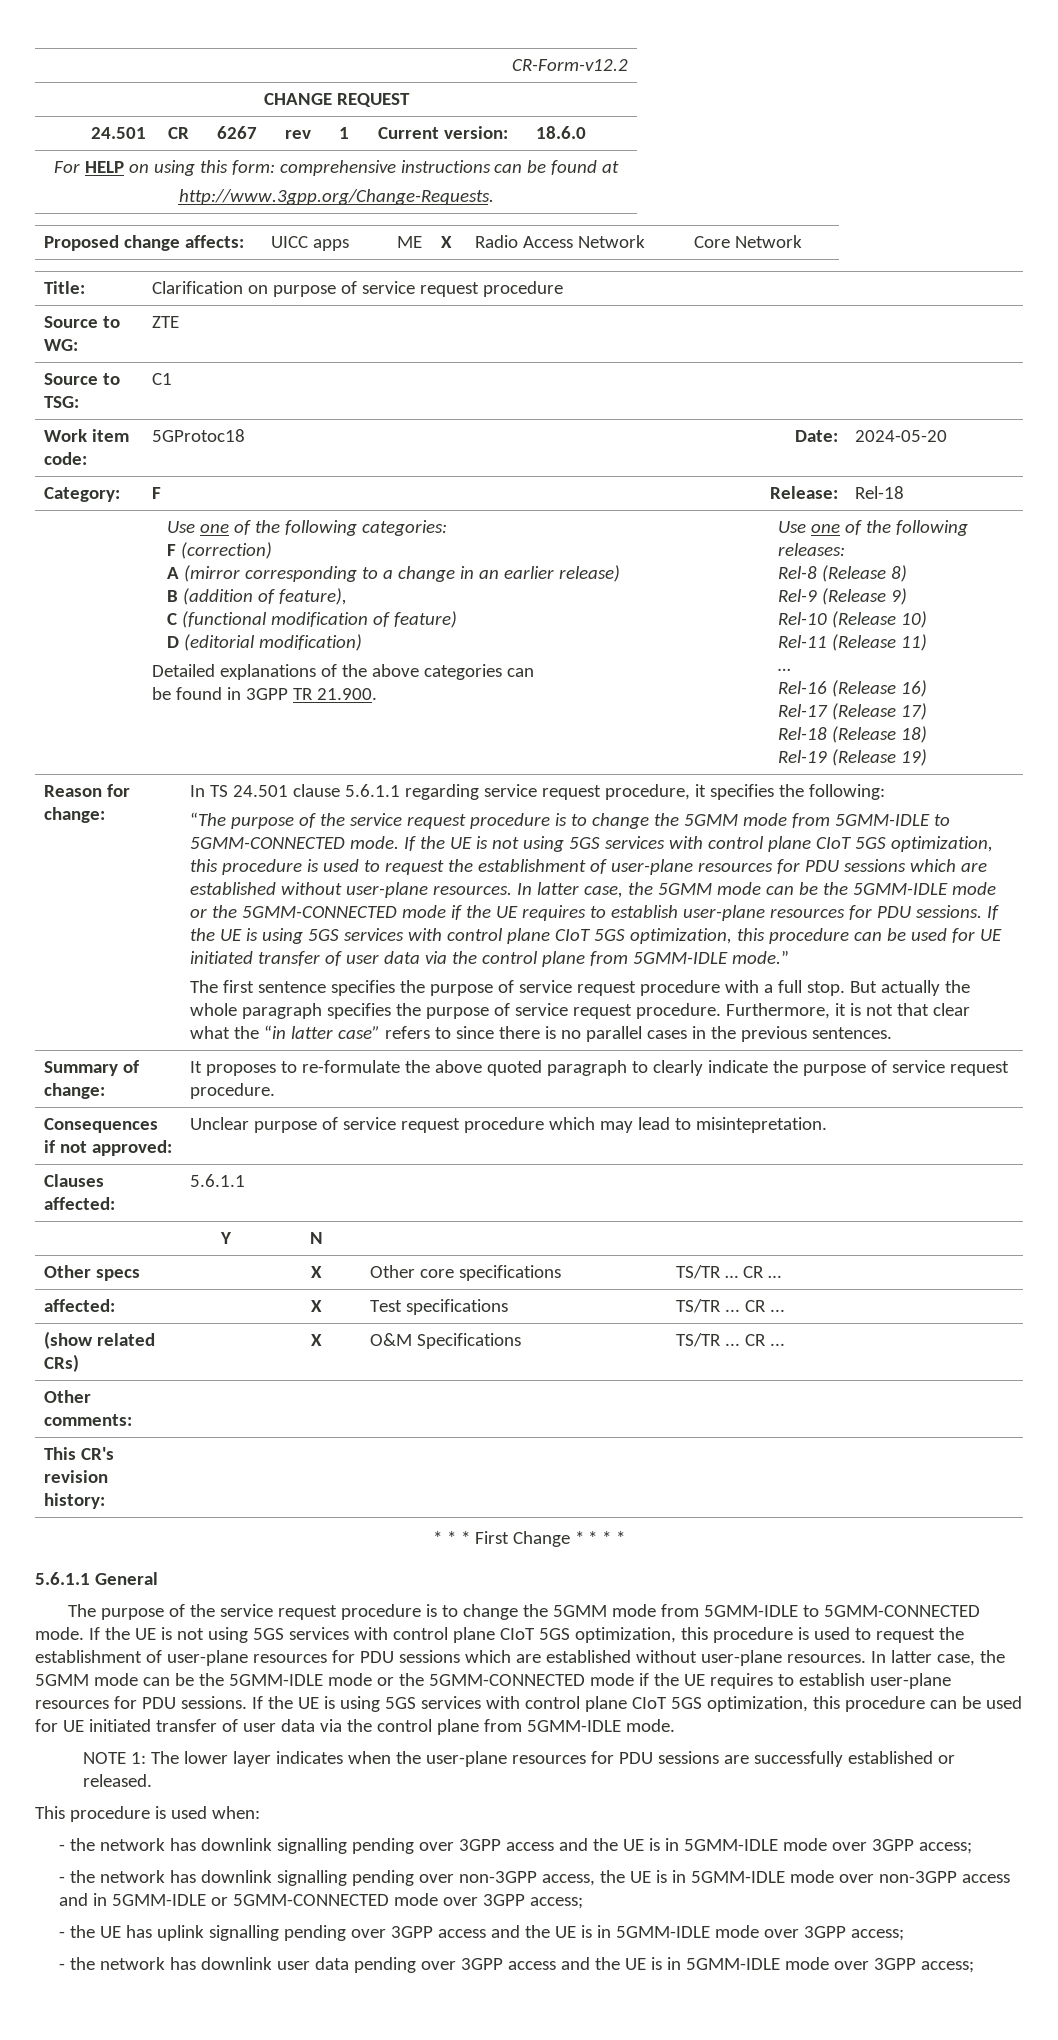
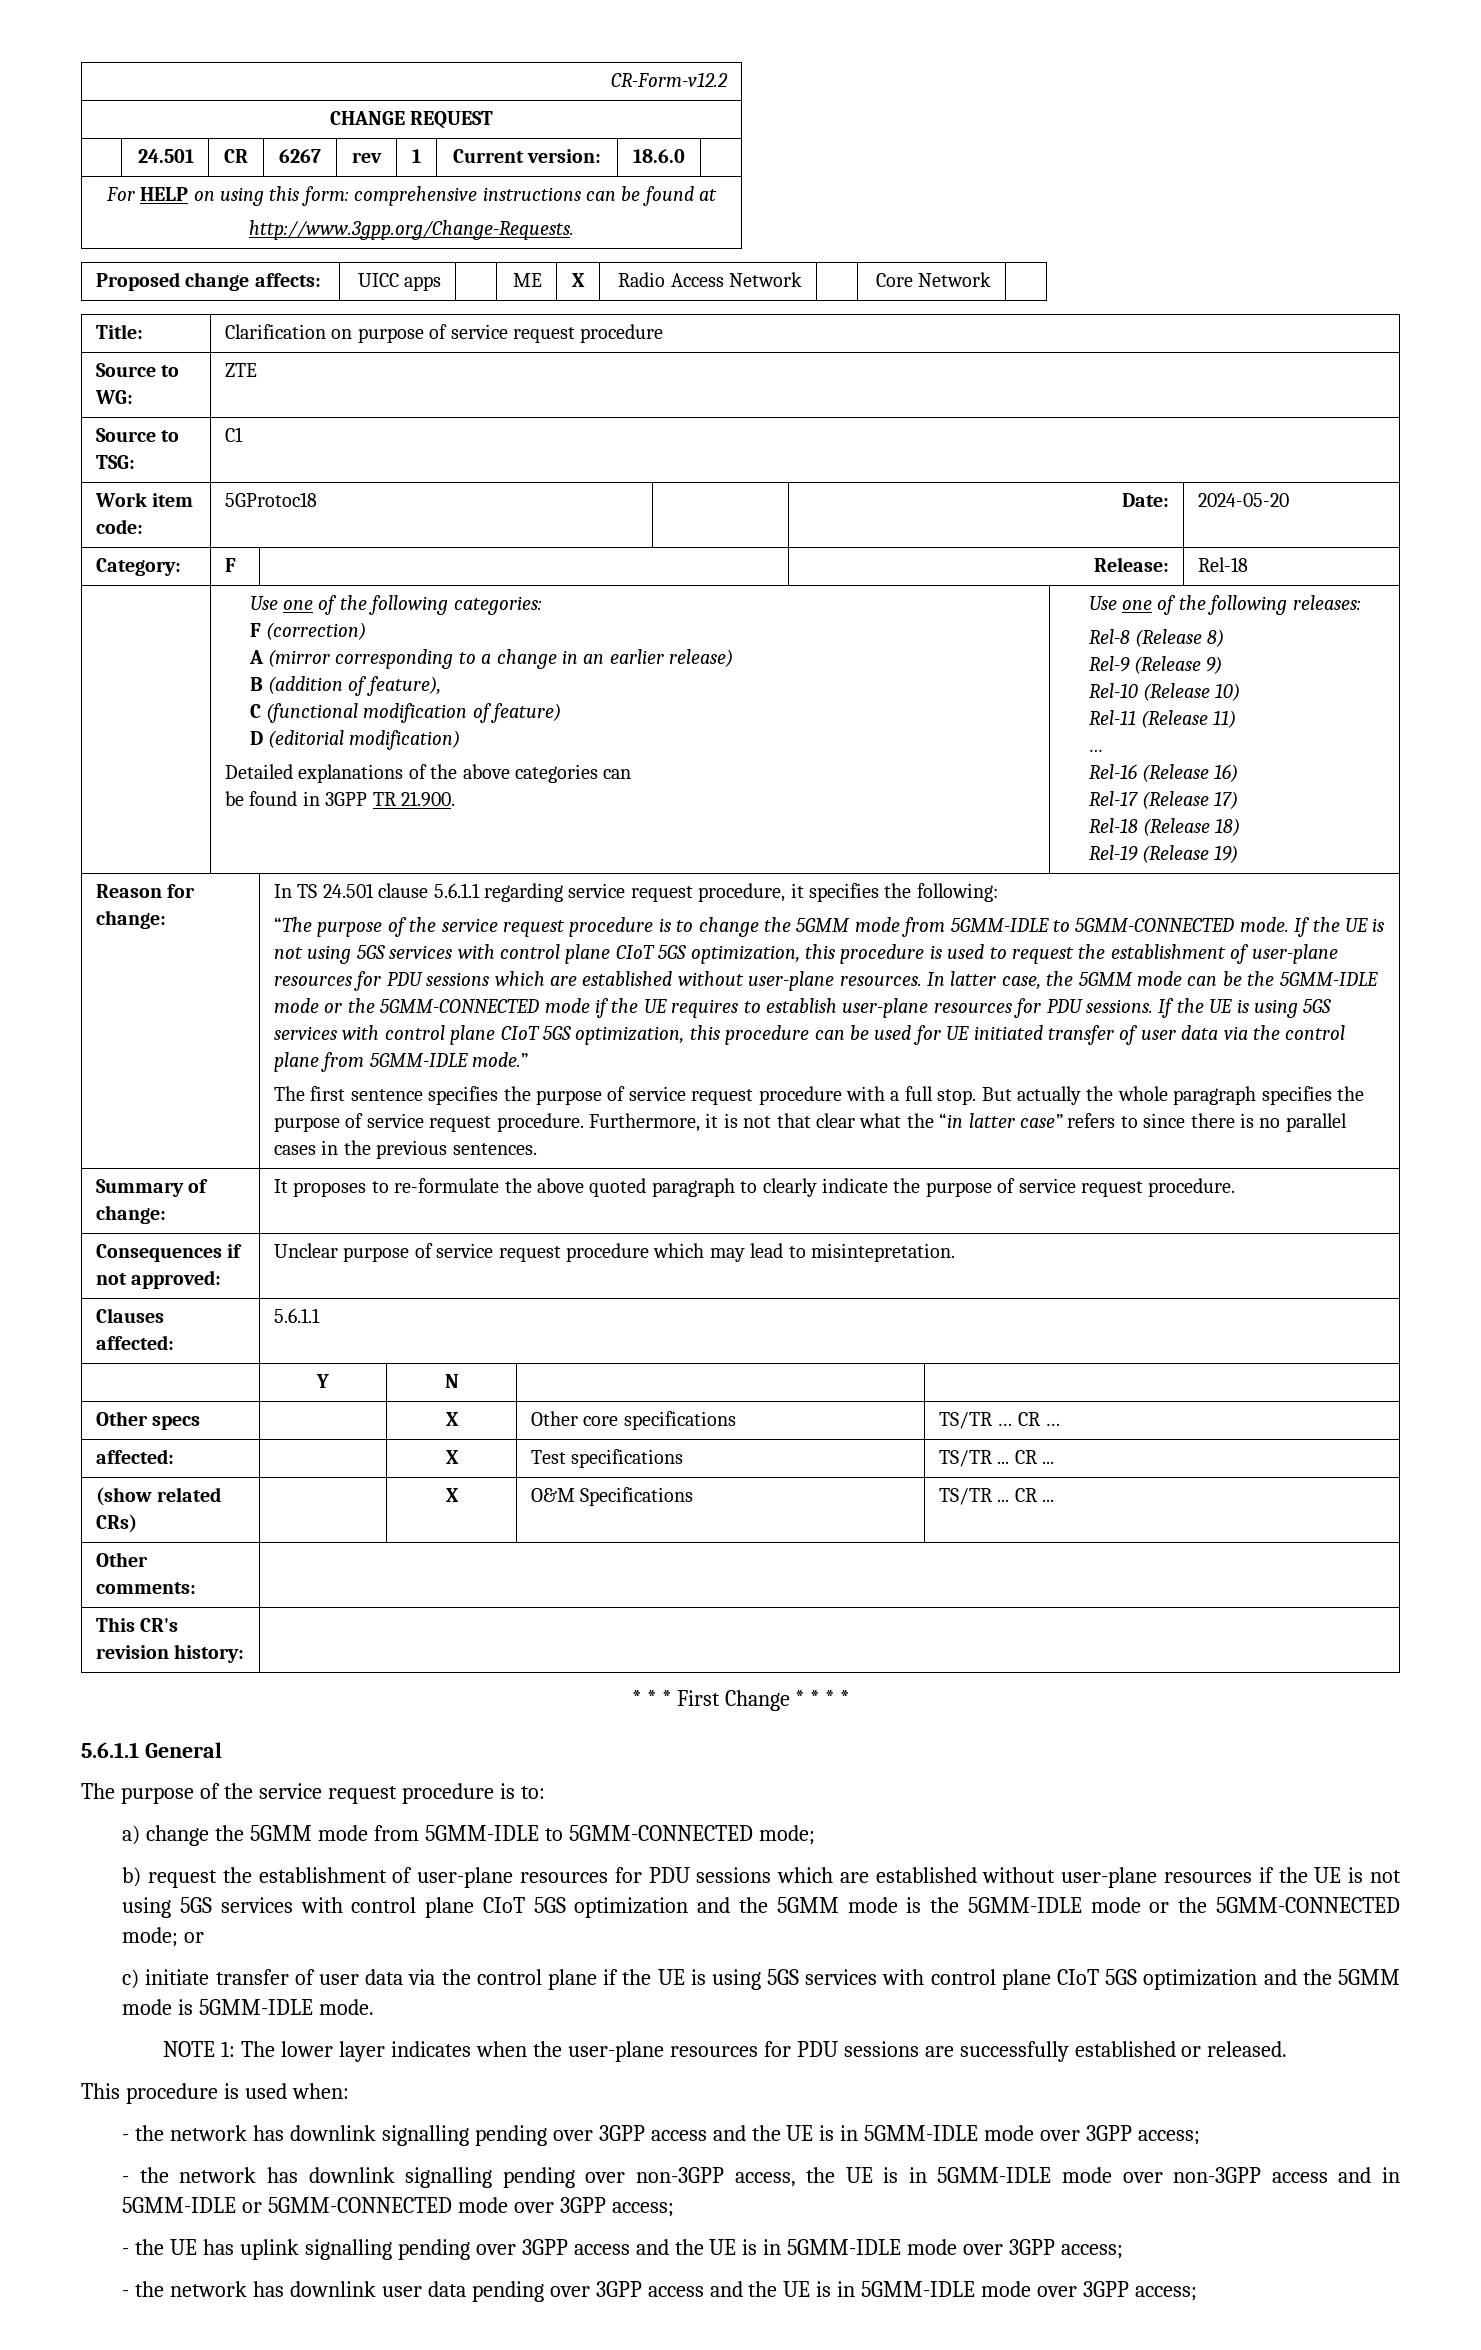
[441,1604,980,1620] [35,1627,871,1643] to change the 5GMM mode from 5GMM-IDLE to 5GMM-CONNECTED mode. If the UE is not using 5GS services with control plane CIoT 5GS optimization, this procedure is used to -> [520,1786,545,1799] [122,1825,815,1846] [122,1867,142,1887] to: // a) change the 5GMM mode from 5GMM-IDLE to 5GMM-CONNECTED mode; // b)
[786,1650,1005,1666] [35,1673,951,1689] [35,1696,263,1709] resources. In latter case, the 5GMM mode can be the 5GMM-IDLE mode or the 5GMM-CONNECTED mode if the UE requires to establish user-plane resources for PDU sessions. If -> [1164,1867,1401,1883] [122,1897,1401,1918] [122,1927,205,1947] [122,1969,619,1990] resources if the UE is not using 5GS services with control plane CIoT 5GS optimization and the 5GMM mode is the 5GMM-IDLE mode or the 5GMM-CONNECTED mode; or // c) initiate transfer of user data via the control plane if
[706,1696,1022,1712] [35,1719,522,1735] optimization, this procedure can be used for UE initiated transfer of user data via the control plane from -> [1143,1969,1400,1990] [122,1999,194,2015] optimization and the 5GMM mode is

